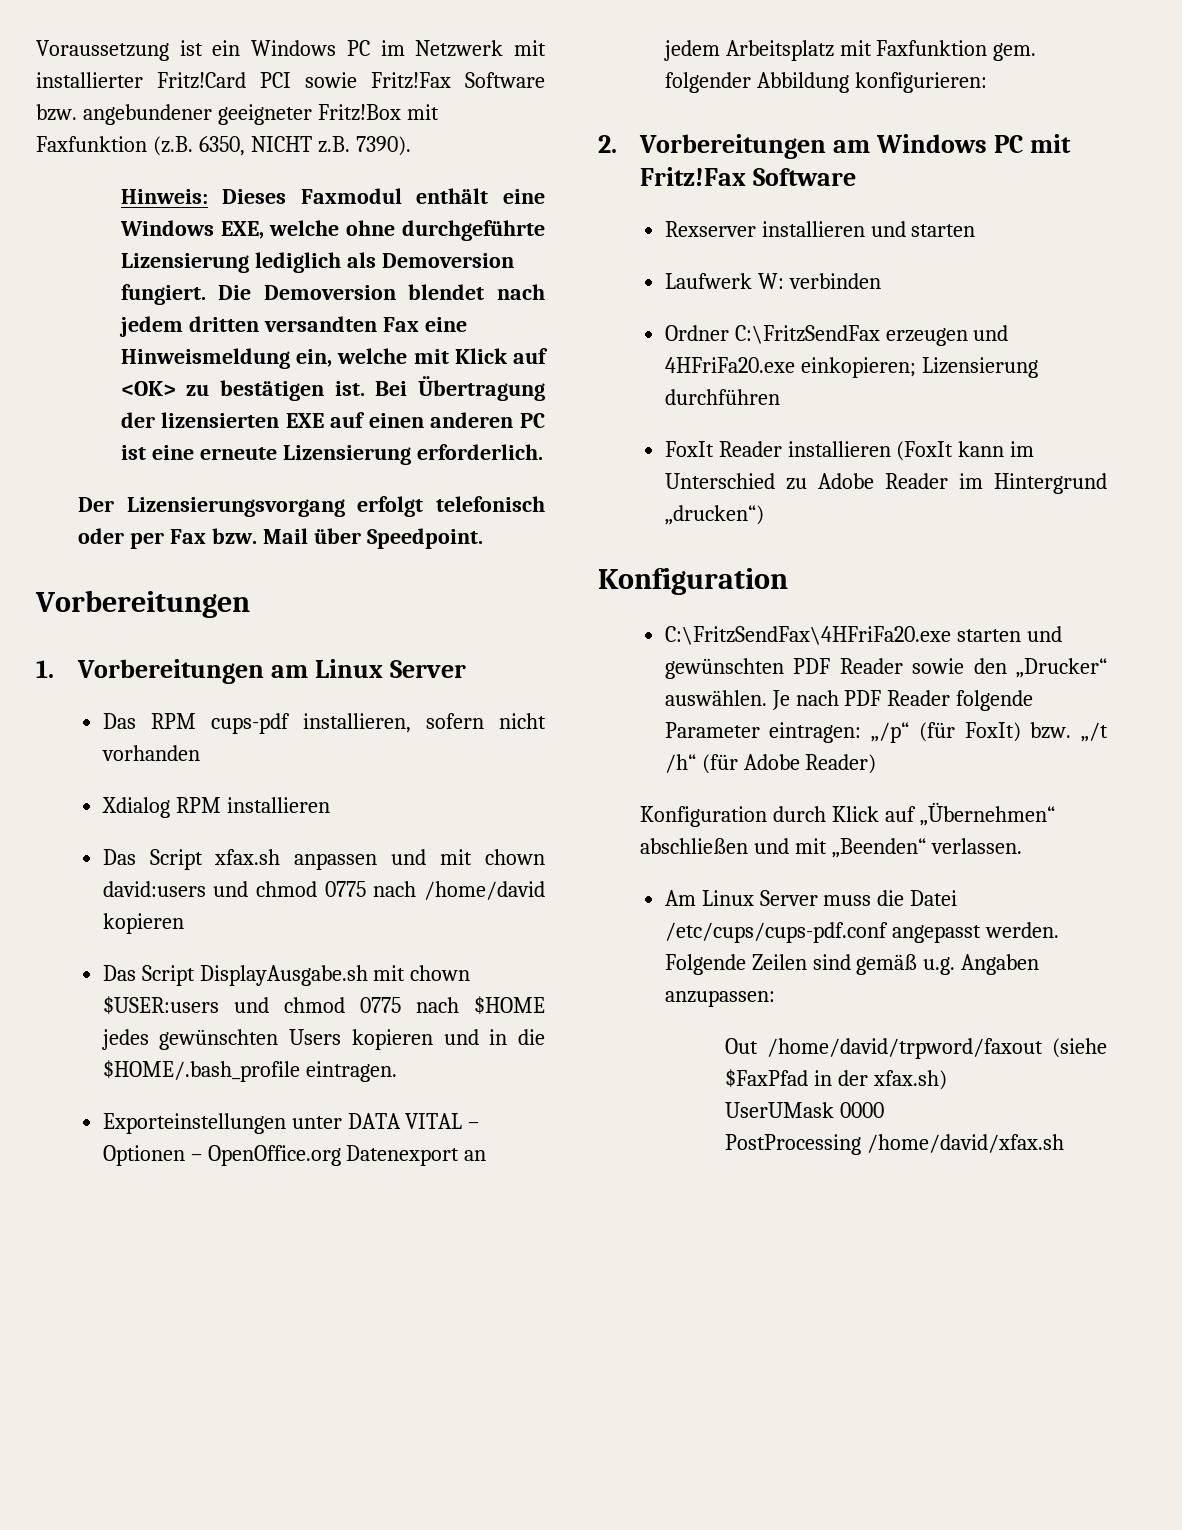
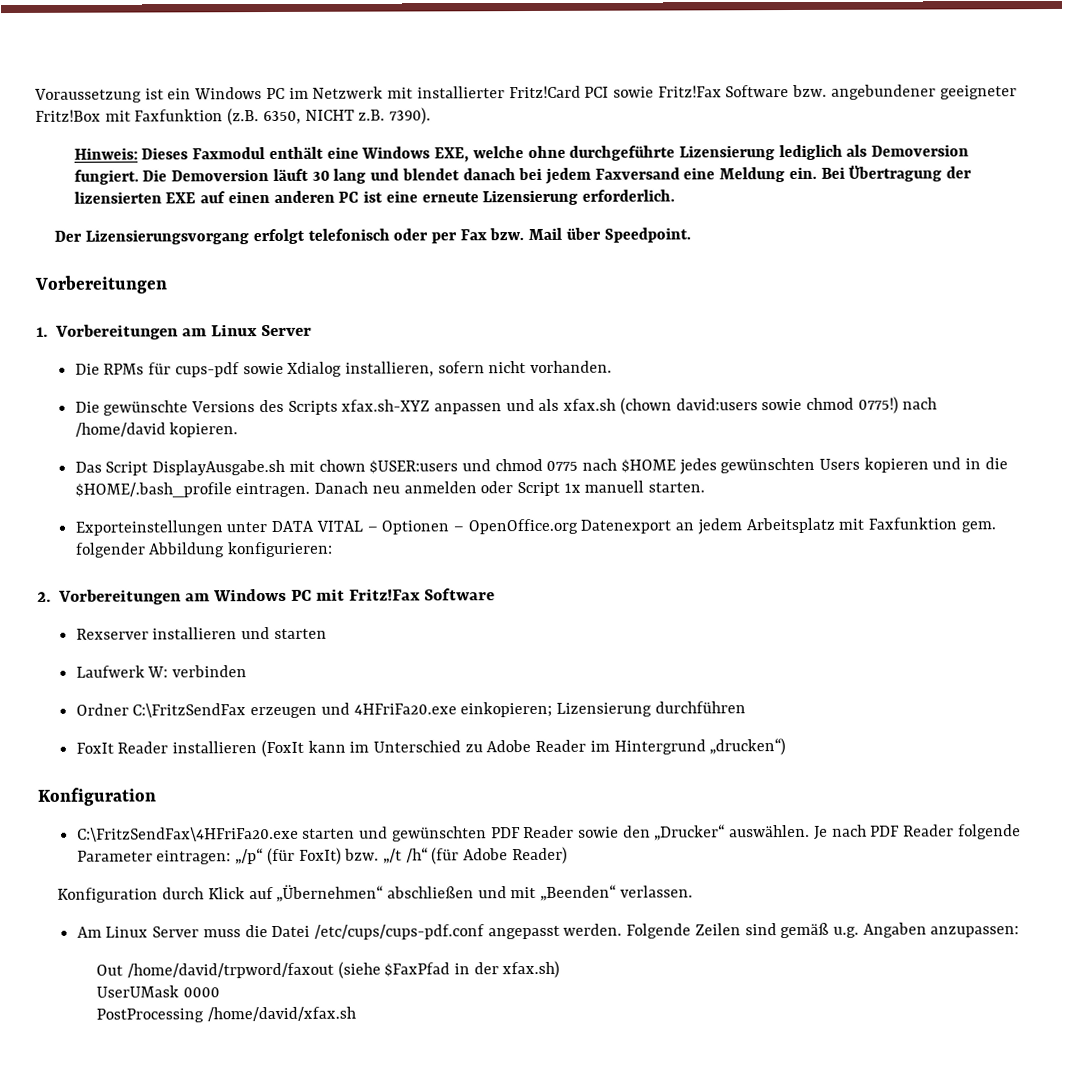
[408,284,545,300] [118,316,467,337] [120,348,548,369] [120,380,365,401] blendet nach jedem dritten versandten Fax eine Hinweismeldung ein, welche mit Klick auf <OK> zu bestätigen ist. -> [272,166,817,184] läuft 30 lang und blendet danach bei jedem Faxversand eine Meldung ein.
[102,713,546,734] [101,745,200,761] [101,797,330,818] [102,849,545,870] [102,881,366,897] Das RPM cups-pdf installieren, sofern nicht vorhanden // Xdialog RPM installieren // Das Script xfax.sh anpassen und mit chown david:users und chmod 0775 -> [74,360,613,378] [74,396,899,416] Die RPMs für cups-pdf sowie Xdialog installieren, sofern nicht vorhanden. // Die gewünschte Versions des Scripts xfax.sh-XYZ anpassen und als xfax.sh (chown david:users sowie chmod 0775!)
[102,913,184,934] kopieren -> [169,422,239,438] kopieren.
(397, 1071) none -> [314,480,706,497] Danach neu anmelden oder Script 1x manuell starten.

